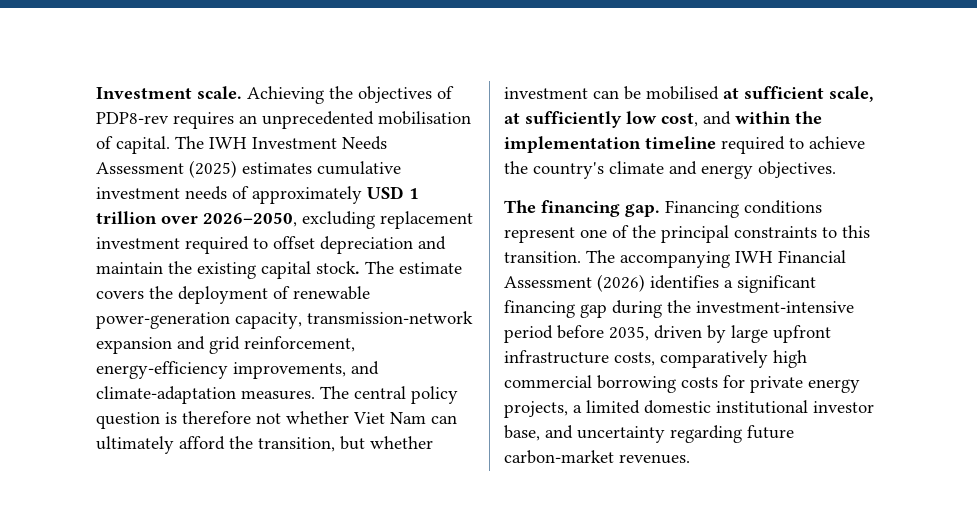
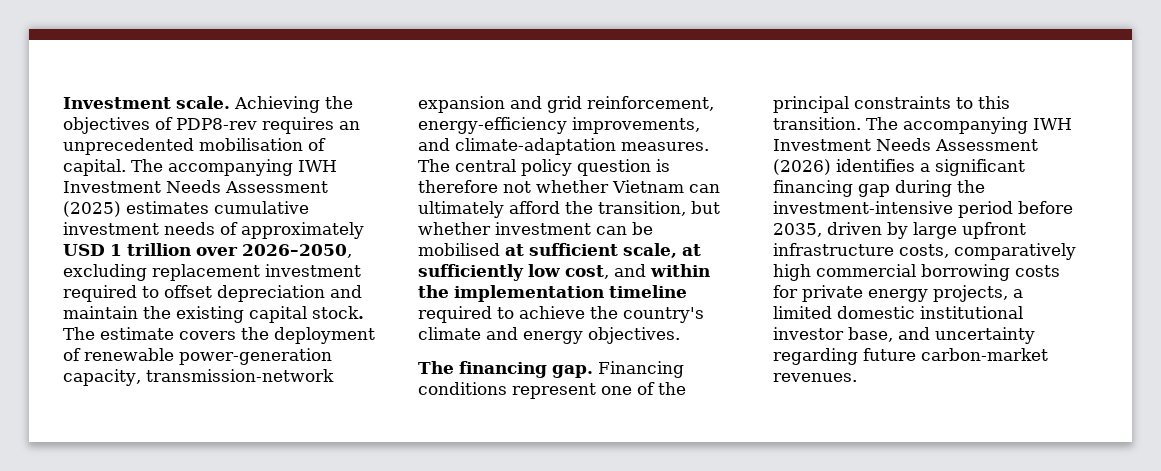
(204, 142) none -> [168,159,293,176] accompanying
[353,412,426,424] Viet Nam -> [612,180,684,193] Vietnam
[778,250,846,263] Financial -> [773,138,931,151] Investment Needs

